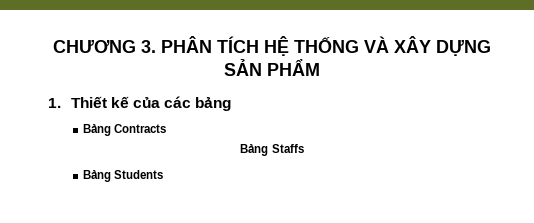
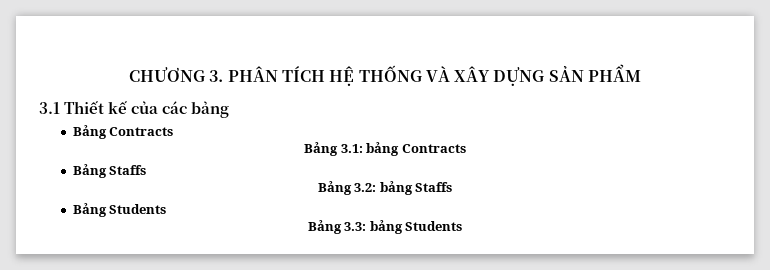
[48,98,61,108] 1. -> [39,102,60,114] 3.1
(269, 150) none -> [340,142,466,156] [72,164,147,178] [317,181,413,195] 3.1: bảng Contracts // Bảng Staffs // Bảng 3.2: bảng
(164, 174) none -> [307,220,463,234] // Bảng 3.3: bảng Students

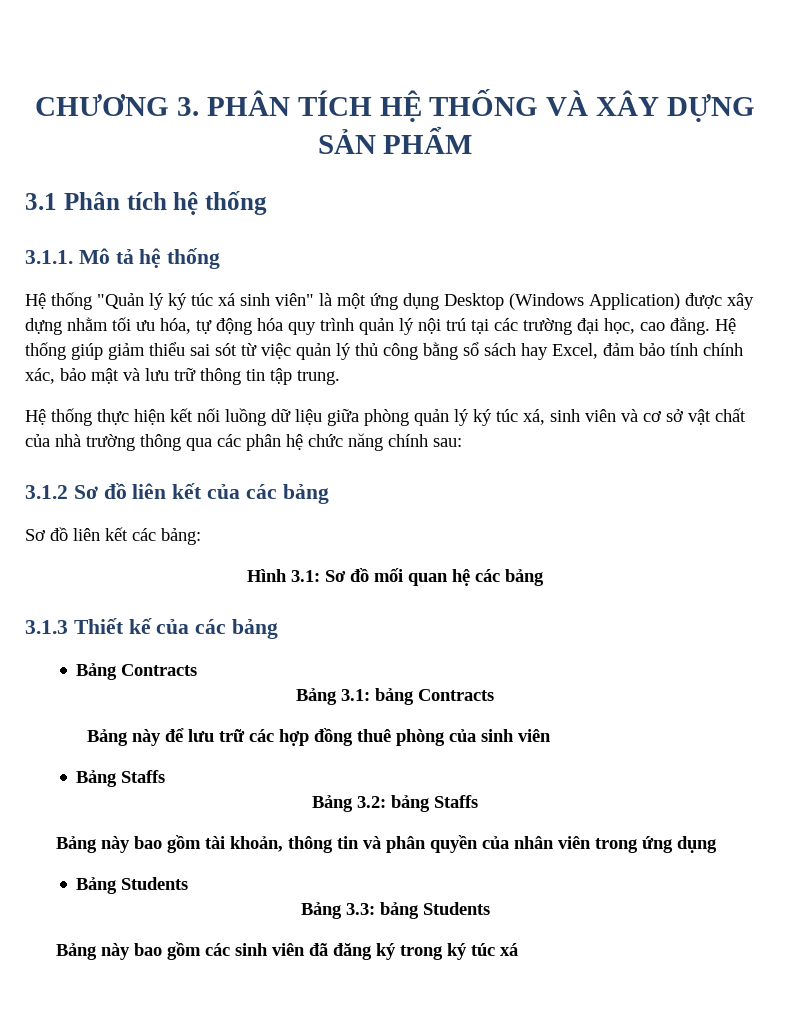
(60, 108) none -> [63,191,267,215] [25,248,221,269] [25,292,754,310] [25,317,736,335] [25,342,743,360] [25,368,340,385] [25,408,746,426] [25,433,462,451] [25,483,329,504] [25,527,201,545] [247,568,544,586] [25,620,68,634] Phân tích hệ thống // 3.1.1. Mô tả hệ thống // Hệ thống "Quản lý ký túc xá sinh viên" là một ứng dụng Desktop (Windows Application) được xây dựng nhằm tối ưu hóa, tự động hóa quy trình quản lý nội trú tại các trường đại học, cao đẳng. Hệ thống giúp giảm thiểu sai sót từ việc quản lý thủ công bằng sổ sách hay Excel, đảm bảo tính chính xác, bảo mật và lưu trữ thông tin tập trung. // Hệ thống thực hiện kết nối luồng dữ liệu giữa phòng quản lý ký túc xá, sinh viên và cơ sở vật chất của nhà trường thông qua các phân hệ chức năng chính sau: // 3.1.2 Sơ đồ liên kết của các bảng // Sơ đồ liên kết các bảng: // Hình 3.1: Sơ đồ mối quan hệ các bảng // 3.1.3
(466, 148) none -> [87,728,552,746] // Bảng này để lưu trữ các hợp đồng thuê phòng của sinh viên
(453, 187) none -> [56,835,718,853] // Bảng này bao gồm tài khoản, thông tin và phân quyền của nhân viên trong ứng dụng
(463, 226) none -> [56,942,519,960] // Bảng này bao gồm các sinh viên đã đăng ký trong ký túc xá

